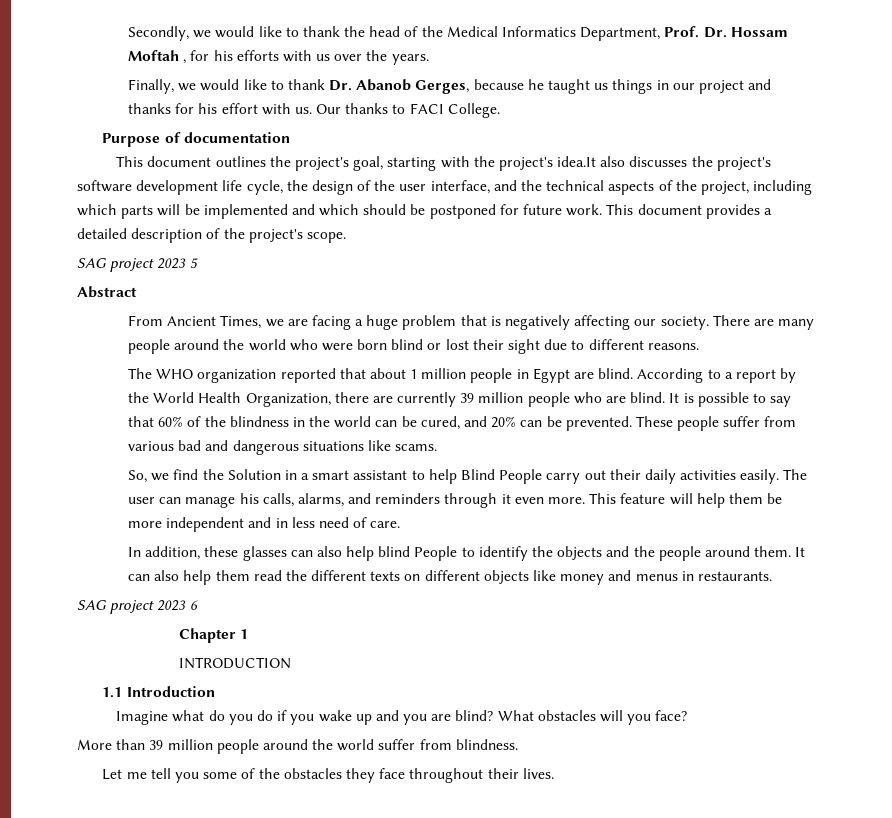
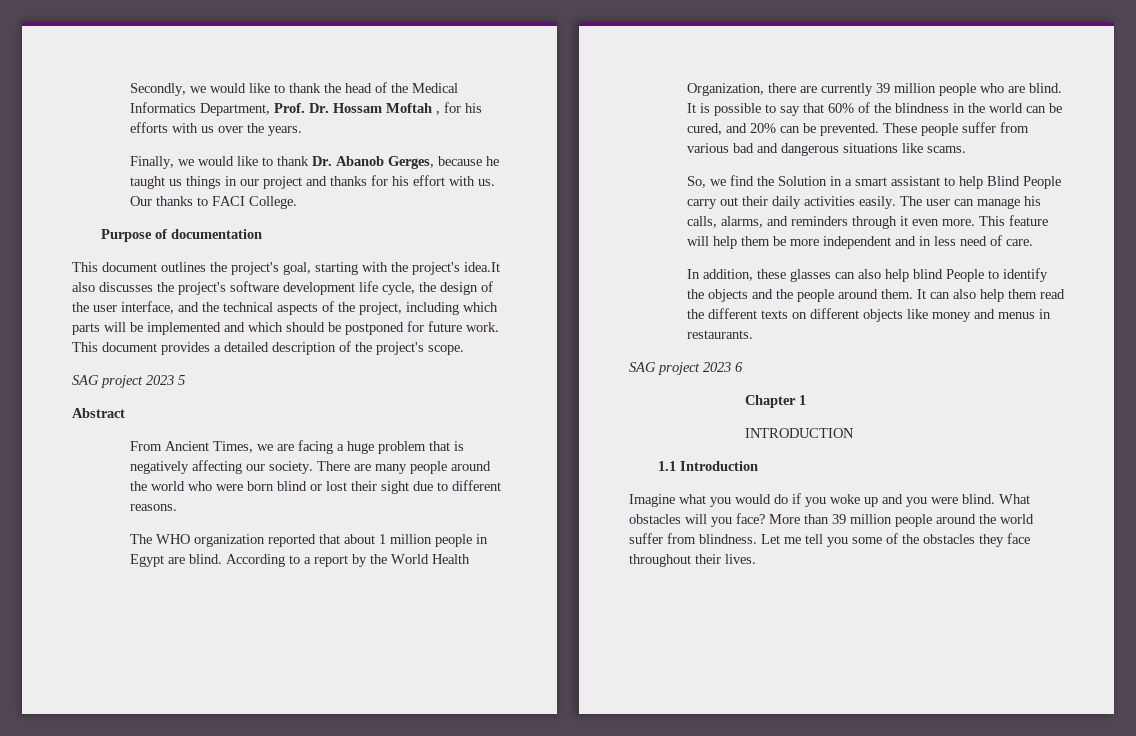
[208,710,253,725] do you -> [710,494,771,507] you would
[318,710,352,722] wake -> [830,494,860,504] woke
[431,710,494,721] are blind? -> [931,494,995,504] were blind.
(688, 715) // -> (765, 518) none
(518, 744) // -> (757, 539) none

